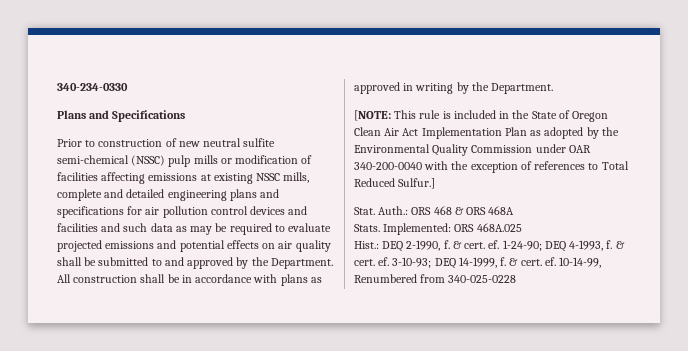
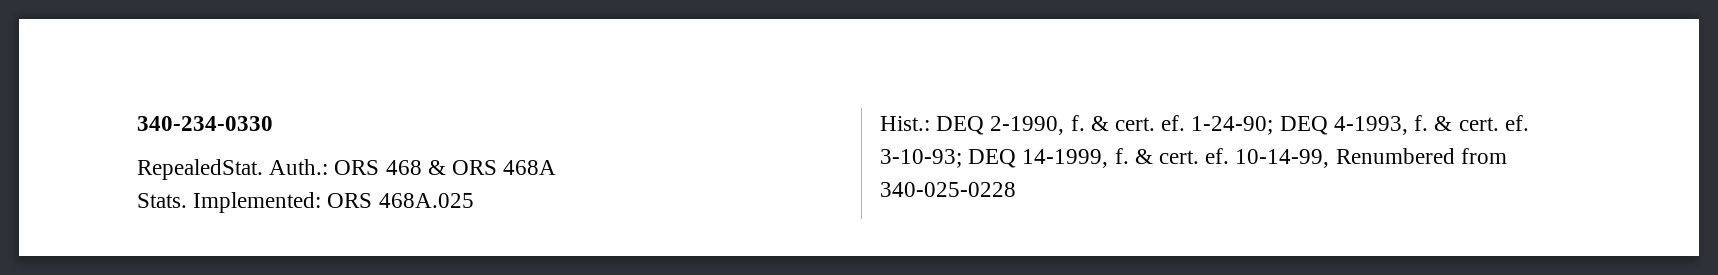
[57,110,186,122] [57,138,276,147] [57,155,313,167] [57,172,310,184] [57,189,280,201] [57,206,308,218] [57,223,332,235] [57,240,331,252] [57,257,333,269] [57,274,322,286] [354,82,554,94] [354,110,609,122] [354,127,619,139] [354,144,591,156] [354,161,629,173] [354,178,436,189] [354,207,375,215] Plans and Specifications // Prior to construction of new neutral sulfite semi-chemical (NSSC) pulp mills or modification of facilities affecting emissions at existing NSSC mills, complete and detailed engineering plans and specifications for air pollution control devices and facilities and such data as may be required to evaluate projected emissions and potential effects on air quality shall be submitted to and approved by the Department. All construction shall be in accordance with plans as approved in writing by the Department. // [NOTE: This rule is included in the State of Oregon Clean Air Act Implementation Plan as adopted by the Environmental Quality Commission under OAR 340-200-0040 with the exception of references to Total Reduced Sulfur.] // Stat. -> [137,159,263,180] RepealedStat.

